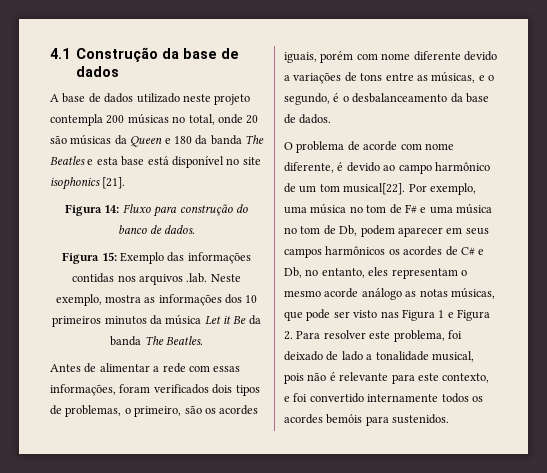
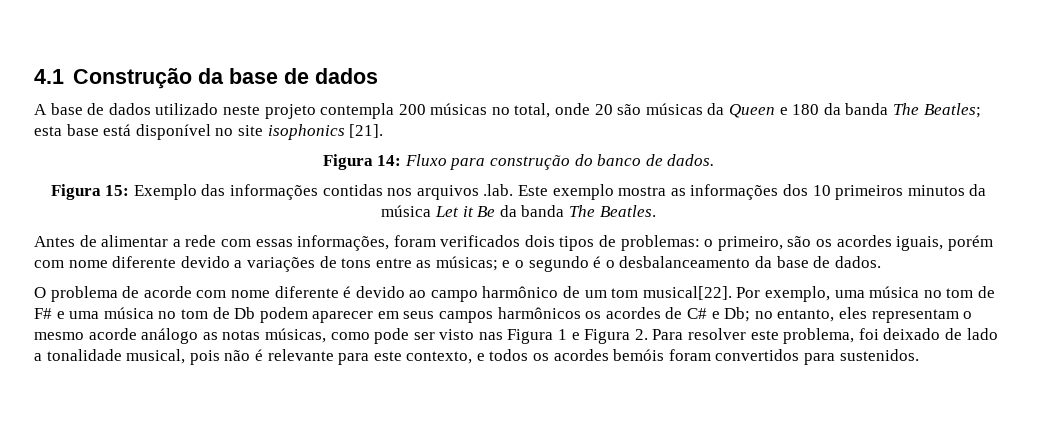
[50,156,94,165] Beatles e -> [923,103,981,118] Beatles;
[210,274,241,282] [55,294,102,306] Neste exemplo, -> [517,184,614,200] Este exemplo
[65,405,122,417] problemas, -> [620,235,700,251] problemas:
[431,71,476,83] músicas, -> [435,256,498,271] músicas;
[284,93,330,105] segundo, -> [528,256,589,272] segundo
[284,162,334,173] diferente, -> [274,286,339,298] diferente
[339,225,358,236] Db, -> [234,307,256,319] Db
[284,267,302,278] Db, -> [724,307,751,322] Db;
[284,311,303,321] que -> [330,332,370,340] como
[293,393,439,403] foi convertido internamente -> (485, 357) none
(363, 419) none -> [668,349,800,361] foram convertidos

